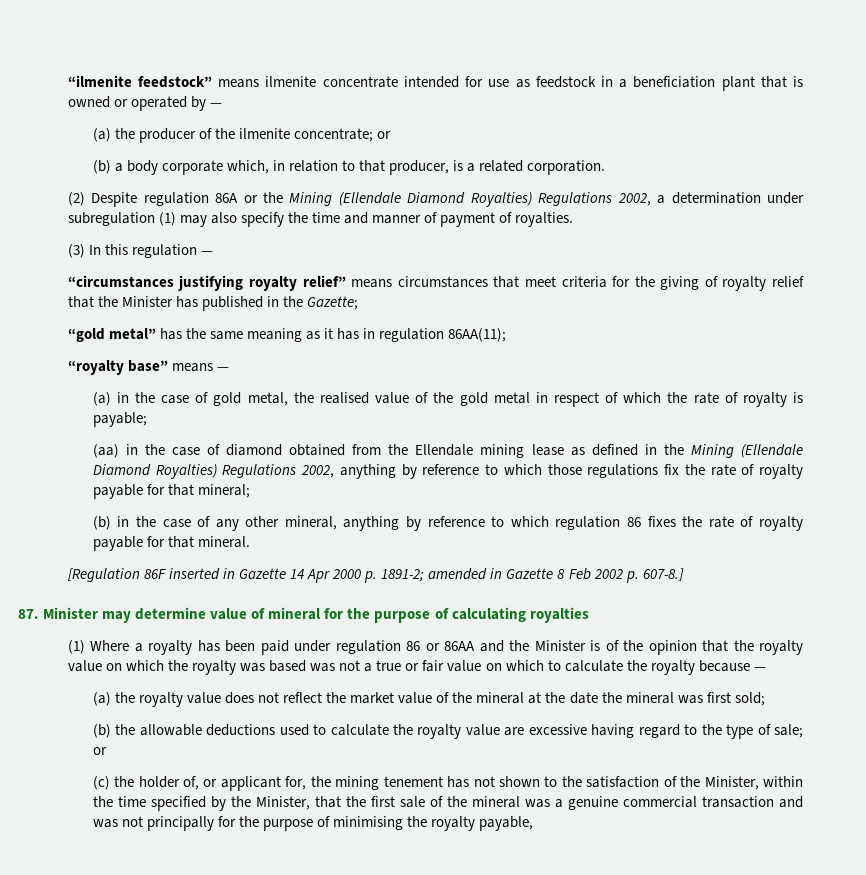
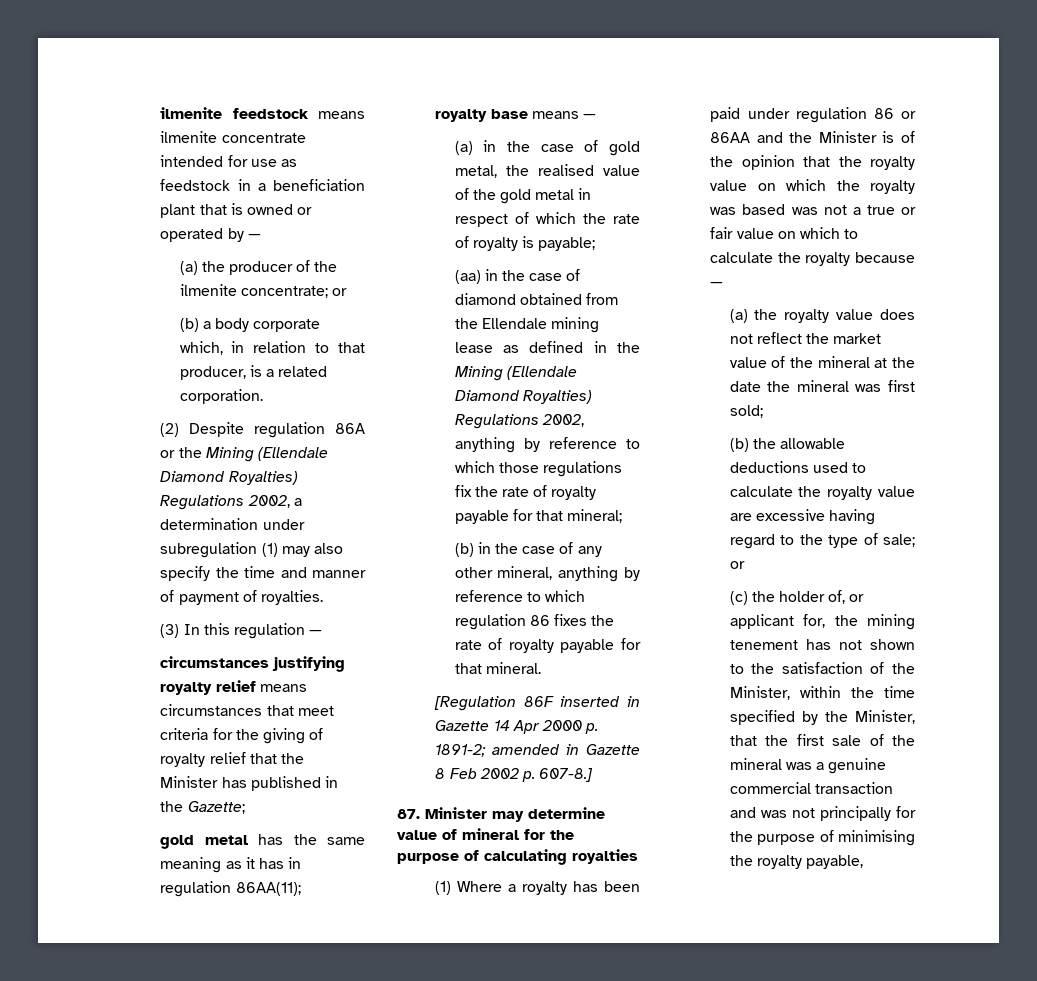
[67,75,213,88] “ilmenite feedstock” -> [160,107,309,119] ilmenite feedstock
[67,275,174,288] “circumstances -> [160,656,270,668] circumstances
[302,275,346,287] relief” -> [215,680,256,692] relief
[67,328,156,342] “gold metal” -> [160,835,248,849] gold metal
[67,360,168,375] “royalty base” -> [435,109,528,122] royalty base

